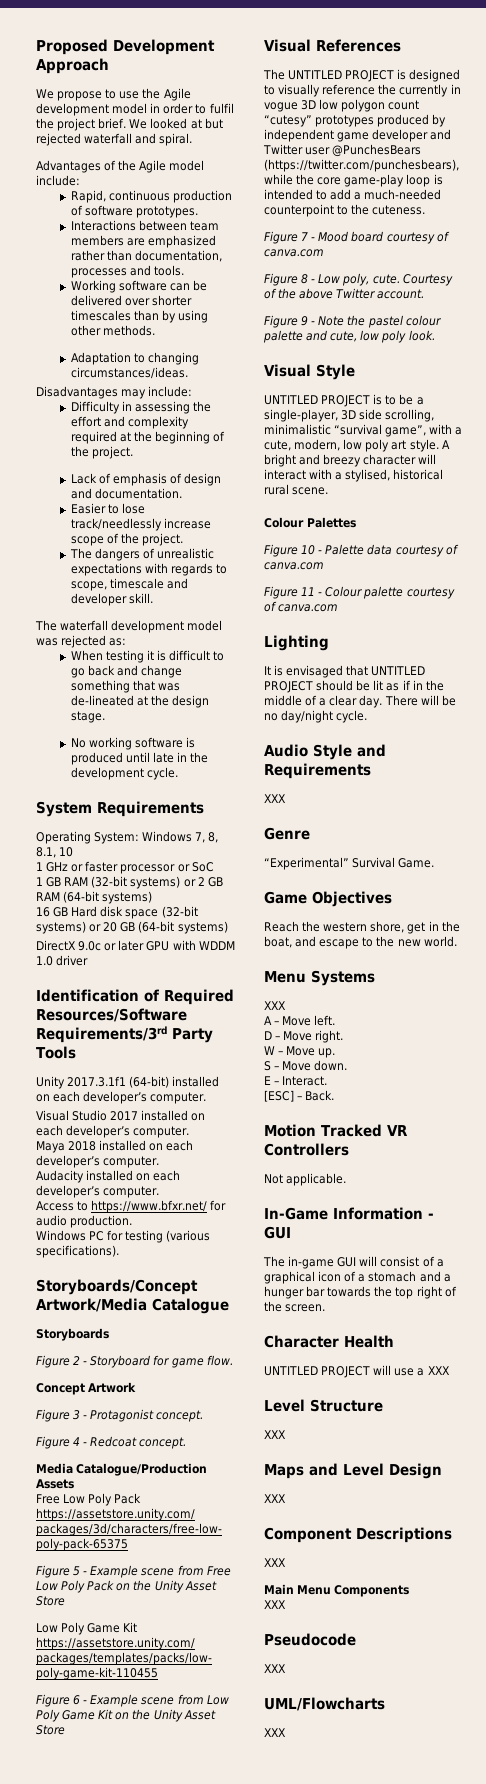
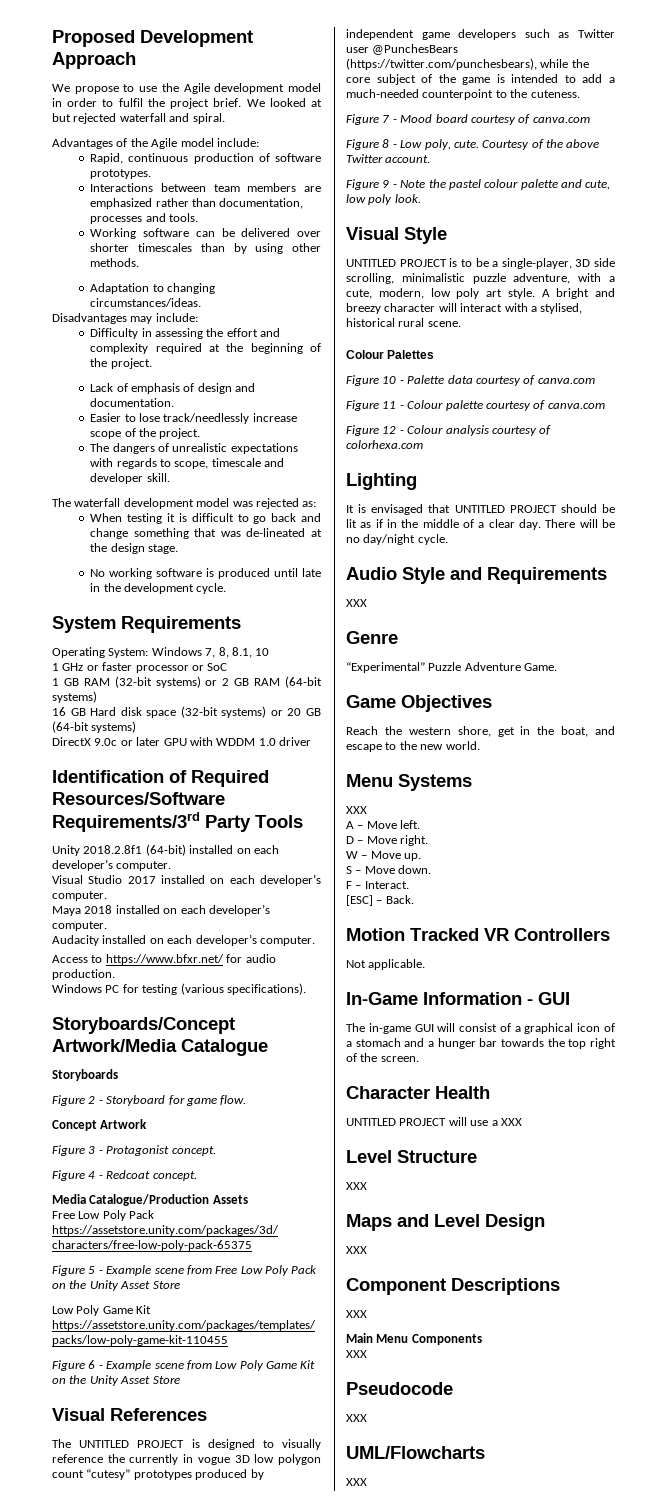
[67,1076,127,1087] 2017.3.1f1 -> [83,845,143,854] 2018.2.8f1
[372,129,452,142] developer and -> [458,29,570,40] developers such as
[344,174,431,187] game-play loop -> [376,74,491,85] subject of the game
[334,424,427,437] “survival game”, -> [472,273,571,284] puzzle adventure,
(339, 608) none -> [346,425,552,436] [346,440,423,449] // Figure 12 - Colour analysis courtesy of colorhexa.com
[352,857,396,868] Survival -> [428,662,521,671] Puzzle Adventure
[264,1076,271,1085] E -> [346,881,352,889] F

